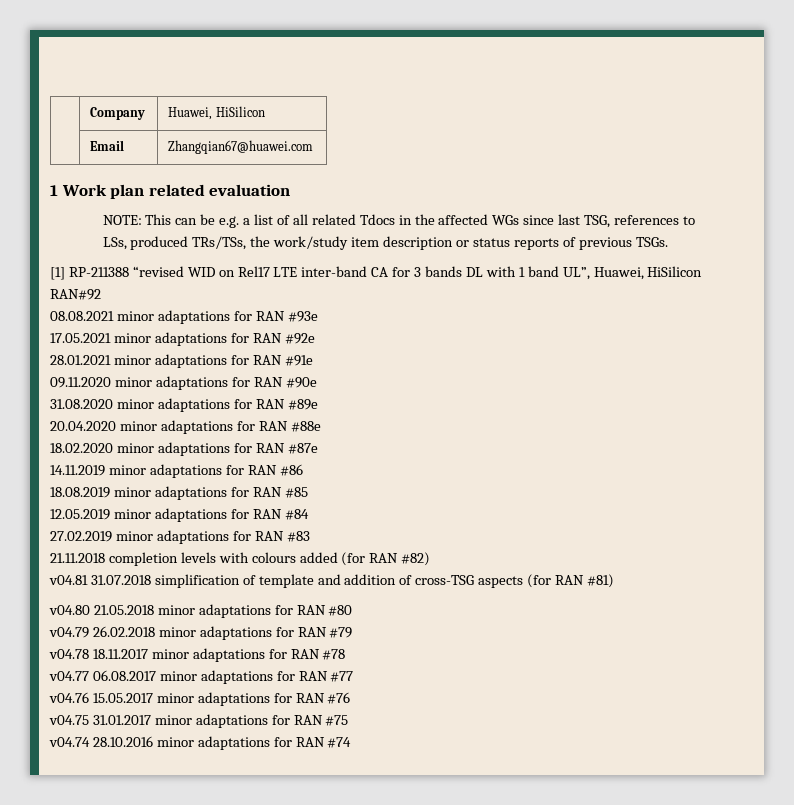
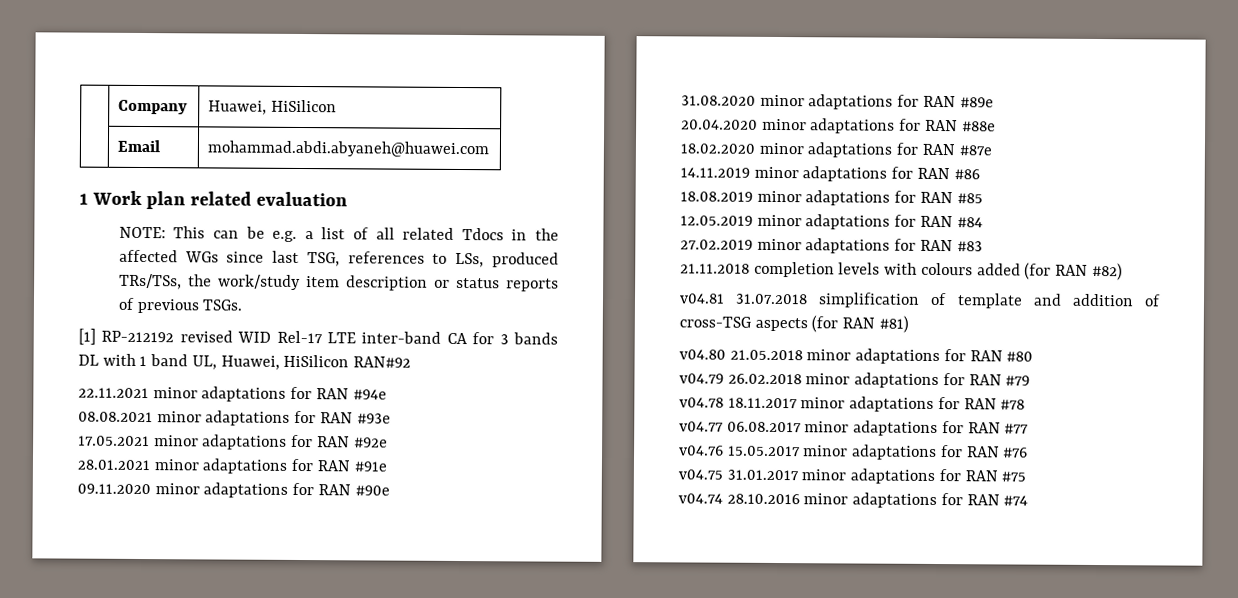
[168,140,314,154] Zhangqian67@huawei.com -> [207,140,490,158] mohammad.abdi.abyaneh@huawei.com
[68,266,270,277] RP-211388 “revised WID on Rel17 -> [101,330,323,344] RP-212192 revised WID Rel-17
[562,267,590,280] UL”, -> [191,355,217,370] UL,
(101, 294) none -> [78,386,387,402] // 22.11.2021 minor adaptations for RAN #94e

